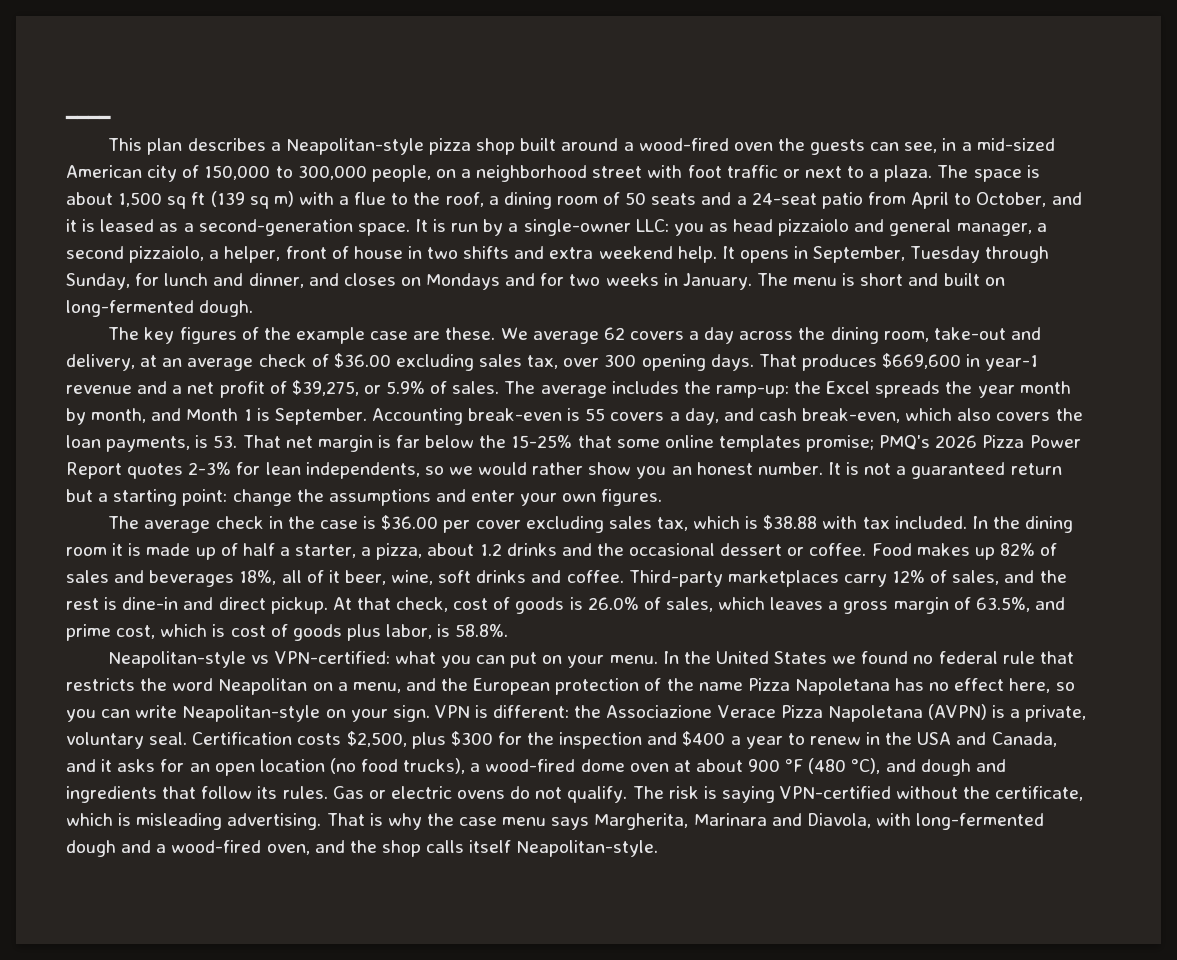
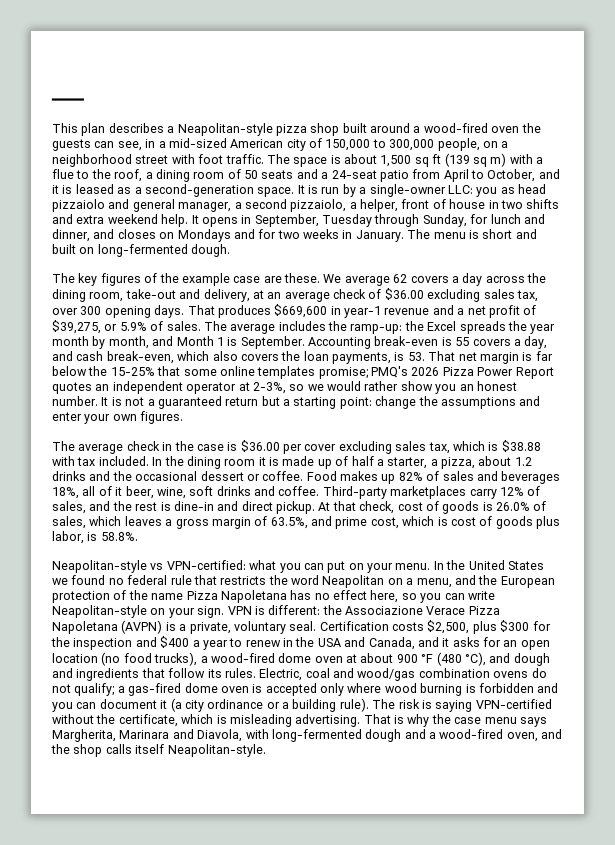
[726,165,933,182] traffic or next to a plaza. -> [225,154,264,164] traffic.
[188,462,420,479] 2-3% for lean independents, -> [95,381,286,394] an independent operator at 2-3%,
[332,786,628,803] Gas or electric ovens do not qualify. -> [259,668,547,681] [52,683,559,696] [52,698,369,712] Electric, coal and wood/gas combination ovens do not qualify; a gas-fired dome oven is accepted only where wood burning is forbidden and you can document it (a city ordinance or a building rule).

